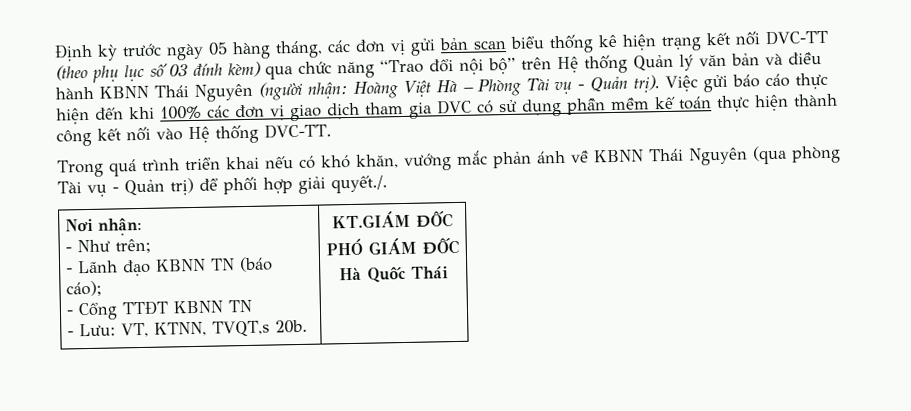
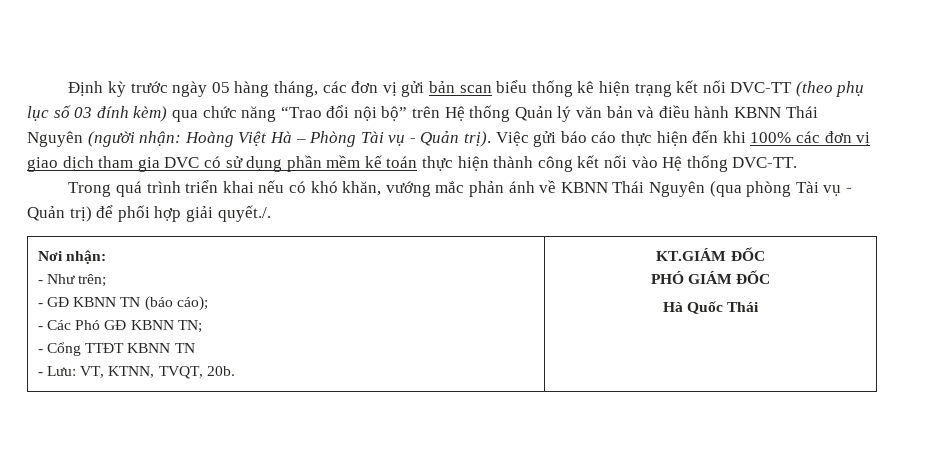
[77,259,152,277] Lãnh đạo -> [47,297,70,307] GĐ
(103, 288) none -> [37,320,202,333] // - Các Phó GĐ KBNN TN;
[212,320,271,337] TVQT,s -> [158,366,203,379] TVQT,

